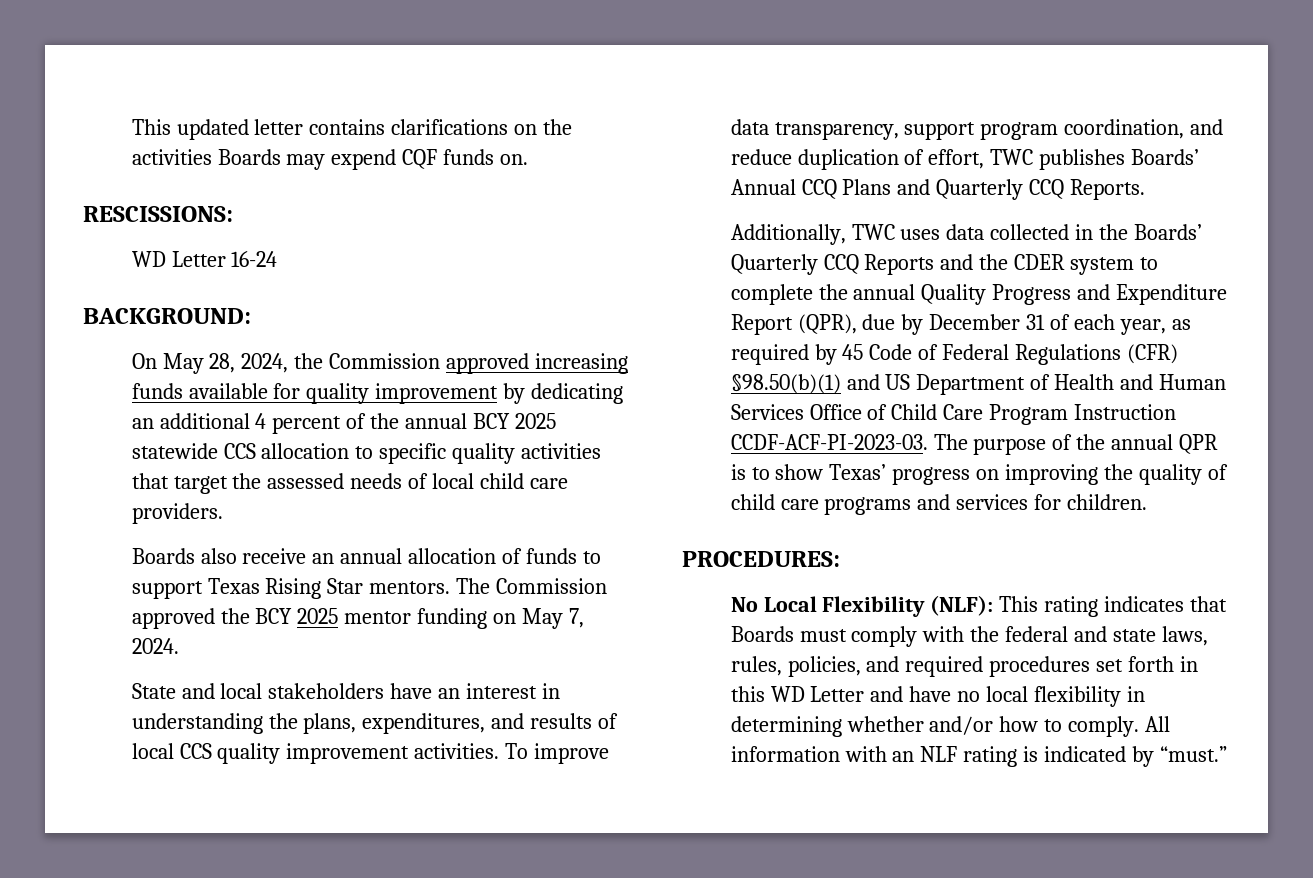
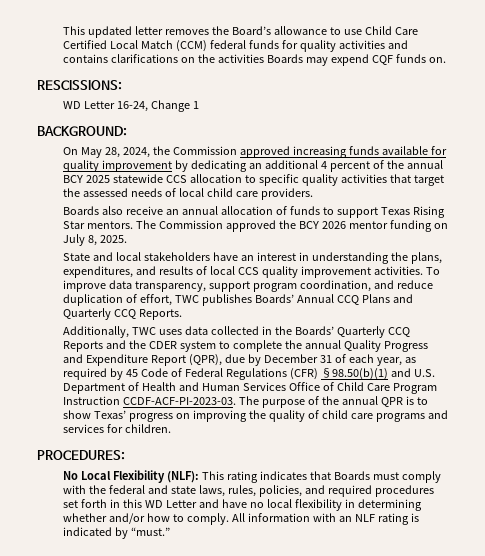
(304, 127) none -> [165,26,418,35] [63,40,408,52] removes the Board’s allowance to use Child Care Certified Local Match (CCM) federal funds for quality activities and
[231,251,278,267] 16-24 -> [117,100,200,112] 16-24, Change 1
[297,608,339,624] 2025 -> [322,221,347,229] 2026
[522,608,585,629] [131,638,179,654] May 7, 2024. -> [63,234,128,246] July 8, 2025.
[885,374,911,390] US -> [413,369,435,377] U.S.

